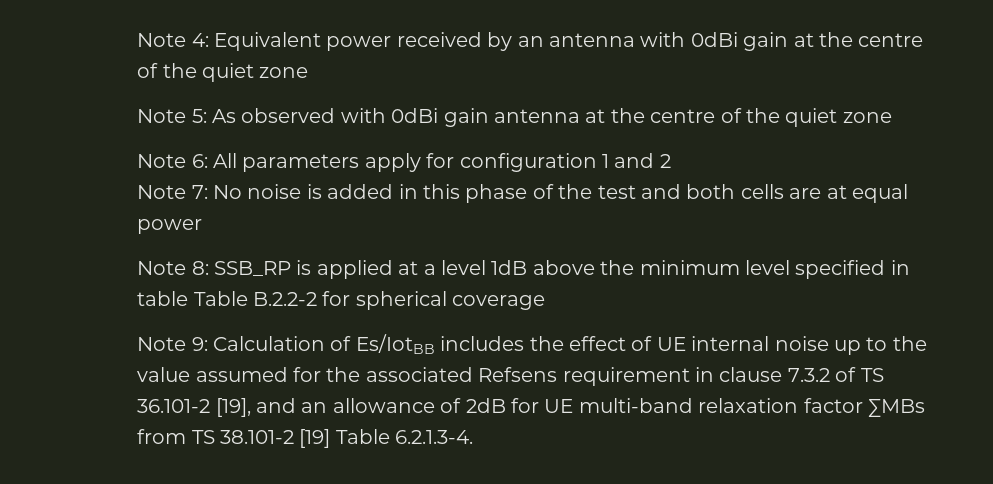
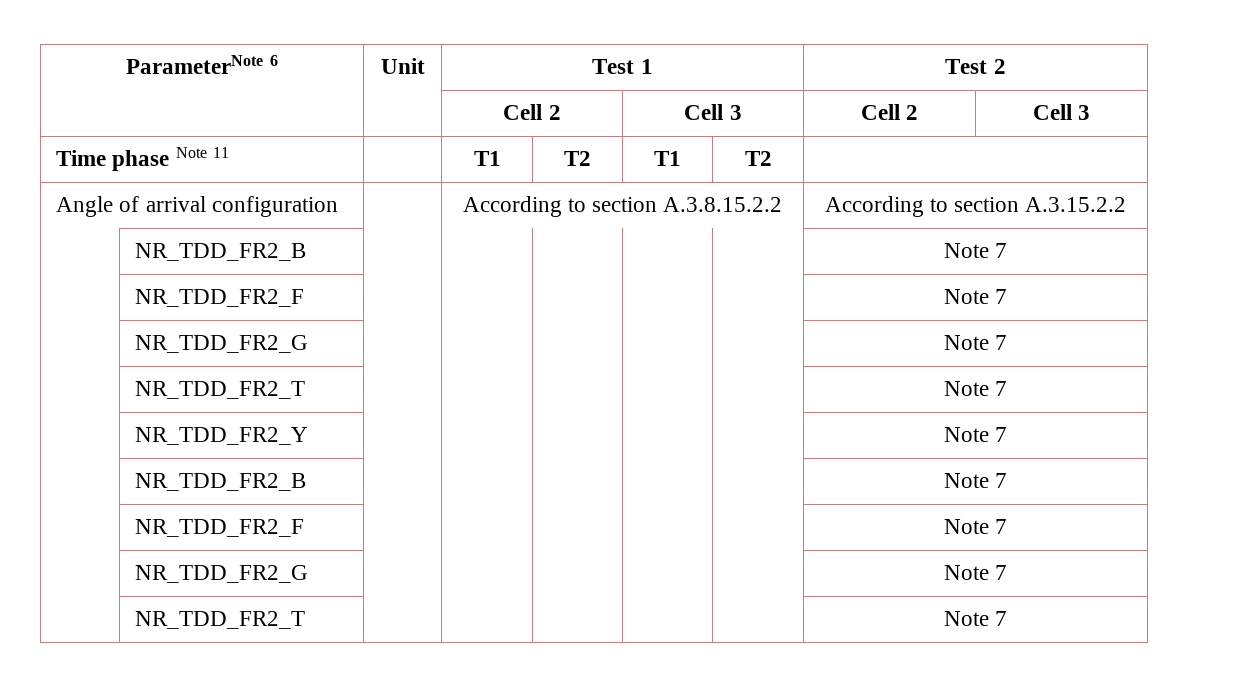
[137,32,924,51] [137,63,309,82] [137,108,892,127] [137,153,671,172] [137,184,908,203] [137,219,203,234] [137,260,910,279] [137,291,546,310] [137,334,927,355] [137,367,884,386] [137,398,925,417] [137,429,474,448] Note 4: Equivalent power received by an antenna with 0dBi gain at the centre of the quiet zone // Note 5: As observed with 0dBi gain antenna at the centre of the quiet zone // Note 6: All parameters apply for configuration 1 and 2 // Note 7: No noise is added in this phase of the test and both cells are at equal power // Note 8: SSB_RP is applied at a level 1dB above the minimum level specified in table Table B.2.2-2 for spherical coverage // Note 9: Calculation of Es/IotBB includes the effect of UE internal noise up to the value assumed for the associated Refsens requirement in clause 7.3.2 of TS 36.101-2 [19], and an allowance of 2dB for UE multi-band relaxation factor ∑MBs from TS 38.101-2 [19] Table 6.2.1.3-4. -> [126,55,278,74] [380,58,425,74] [592,59,653,74] [945,59,1006,74] [503,104,561,120] [684,104,742,120] [860,104,919,120] [1032,104,1091,120] [56,147,229,171] [473,151,501,166] [564,151,591,166] [654,151,681,166] [744,151,772,166] [56,196,338,217] [462,196,783,217] [824,196,1127,217] [135,243,307,261] [943,243,1008,258] [135,289,305,307] [943,289,1008,304] [135,335,309,353] [943,335,1008,350] [135,381,306,399] [943,381,1008,396] [135,427,309,445] [943,427,1008,442] [135,473,307,491] [943,473,1008,488] [135,519,305,537] [943,519,1008,534] [135,565,309,583] [943,565,1008,580] [135,611,306,629] [943,611,1008,626] ParameterNote 6 | Unit | Test 1 | Test 2 // | | Cell 2 | Cell 3 | Cell 2 | Cell 3 // Time phase Note 11 | | T1 | T2 | T1 | T2 | // Angle of arrival configuration | | According to section A.3.8.15.2.2 | According to section A.3.15.2.2 // | NR_TDD_FR2_B | | | | | | Note 7 // | NR_TDD_FR2_F | | | | | | Note 7 // | NR_TDD_FR2_G | | | | | | Note 7 // | NR_TDD_FR2_T | | | | | | Note 7 // | NR_TDD_FR2_Y | | | | | | Note 7 // | NR_TDD_FR2_B | | | | | | Note 7 // | NR_TDD_FR2_F | | | | | | Note 7 // | NR_TDD_FR2_G | | | | | | Note 7 // | NR_TDD_FR2_T | | | | | | Note 7

